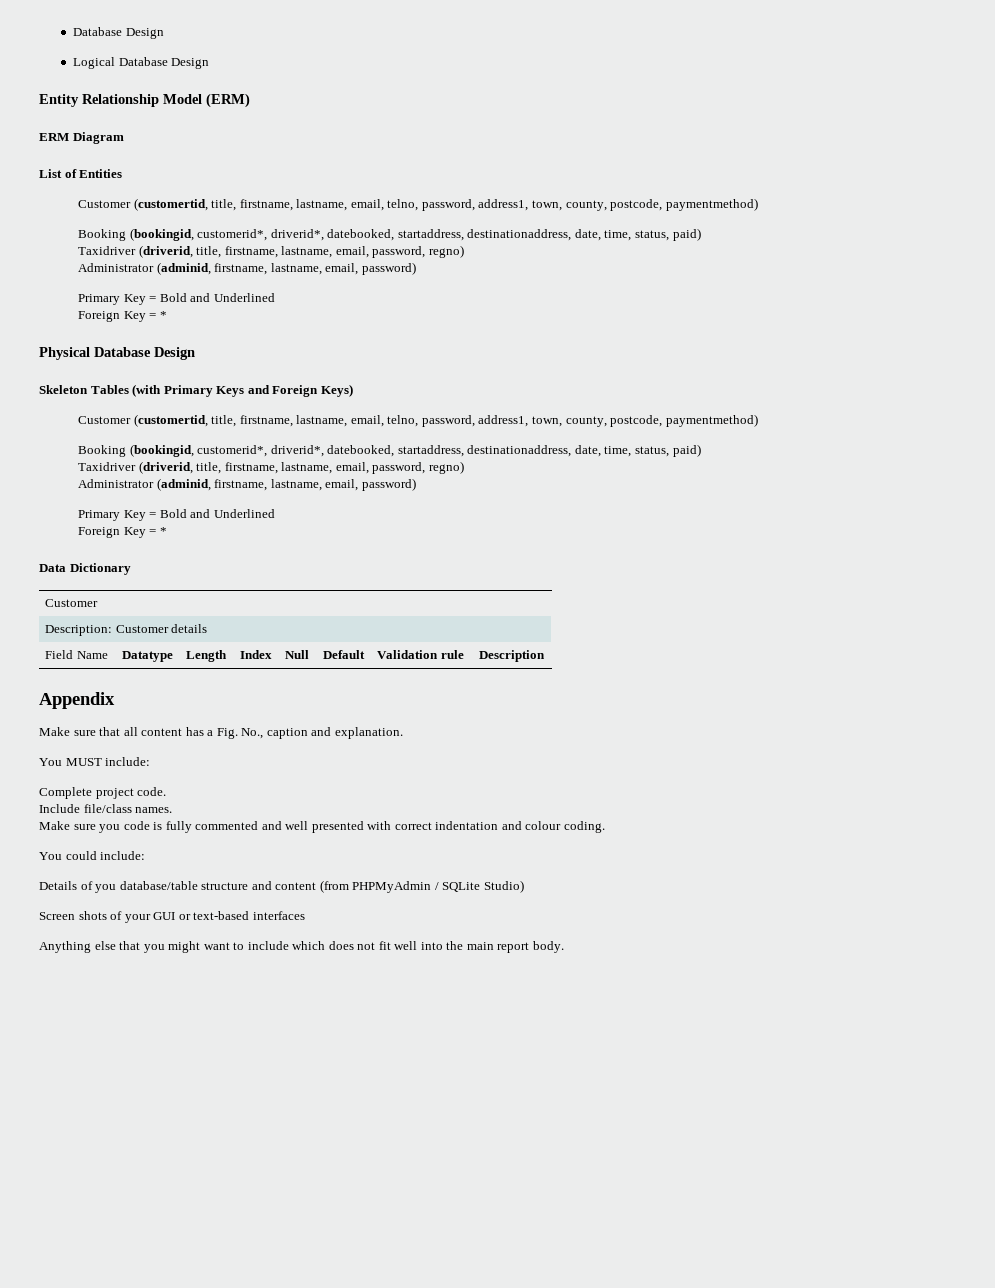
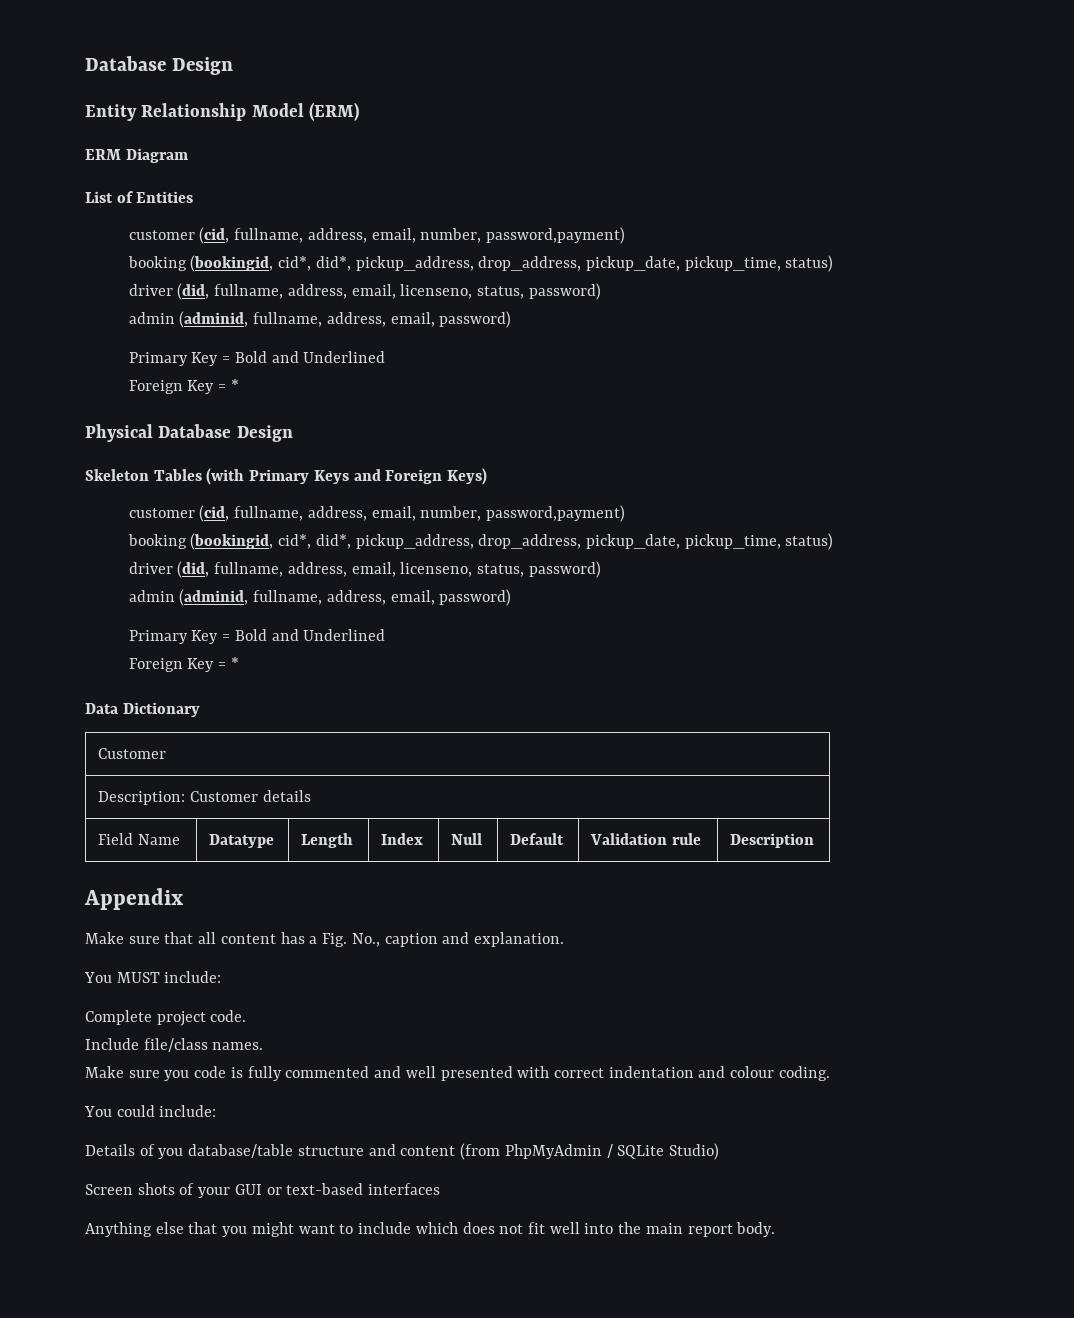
[72,27,164,39] [72,57,210,69] Database Design // Logical Database Design -> [85,56,233,75] Database Design
[78,198,758,211] [78,228,701,241] [78,245,464,258] [78,262,322,275] Customer (customertid, title, firstname, lastname, email, telno, password, address1, town, county, postcode, paymentmethod) // Booking (bookingid, customerid*, driverid*, datebooked, startaddress, destinationaddress, date, time, status, paid) // Taxidriver (driverid, title, firstname, lastname, email, password, regno) // Administrator (adminid, firstname, lastname, -> [128,227,626,244] [127,255,834,272] [128,283,601,300] [128,311,386,328] customer (cid, fullname, address, email, number, password,payment) // booking (bookingid, cid*, did*, pickup_address, drop_address, pickup_date, pickup_time, status) // driver (did, fullname, address, email, licenseno, status, password) // admin (adminid, fullname, address,
[78,414,758,427] [78,444,701,457] [78,461,464,474] [78,478,322,491] Customer (customertid, title, firstname, lastname, email, telno, password, address1, town, county, postcode, paymentmethod) // Booking (bookingid, customerid*, driverid*, datebooked, startaddress, destinationaddress, date, time, status, paid) // Taxidriver (driverid, title, firstname, lastname, email, password, regno) // Administrator (adminid, firstname, lastname, -> [128,505,626,522] [127,533,834,550] [128,561,601,578] [128,589,386,606] customer (cid, fullname, address, email, number, password,payment) // booking (bookingid, cid*, did*, pickup_address, drop_address, pickup_date, pickup_time, status) // driver (did, fullname, address, email, licenseno, status, password) // admin (adminid, fullname, address,
[352,881,432,893] PHPMyAdmin -> [504,1144,602,1159] PhpMyAdmin

